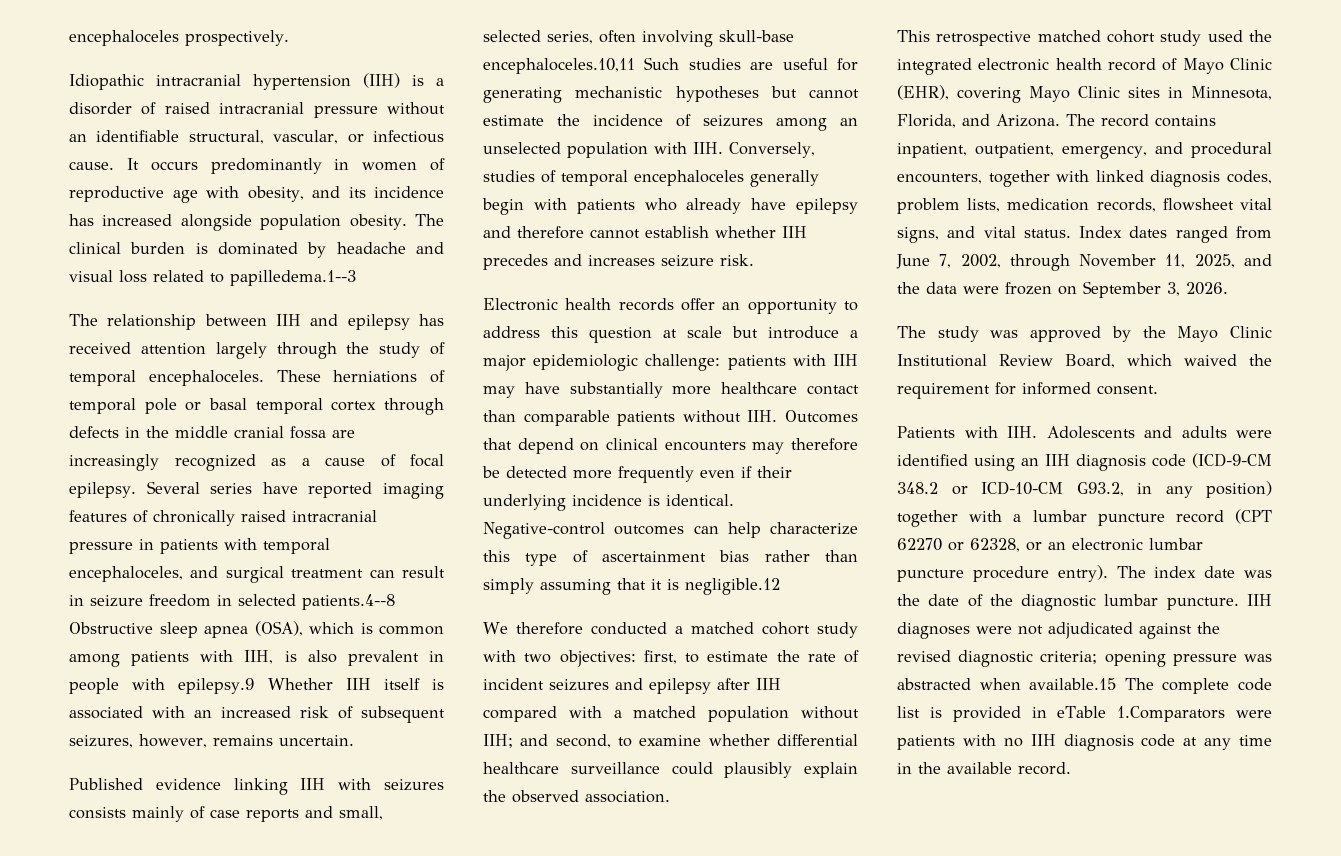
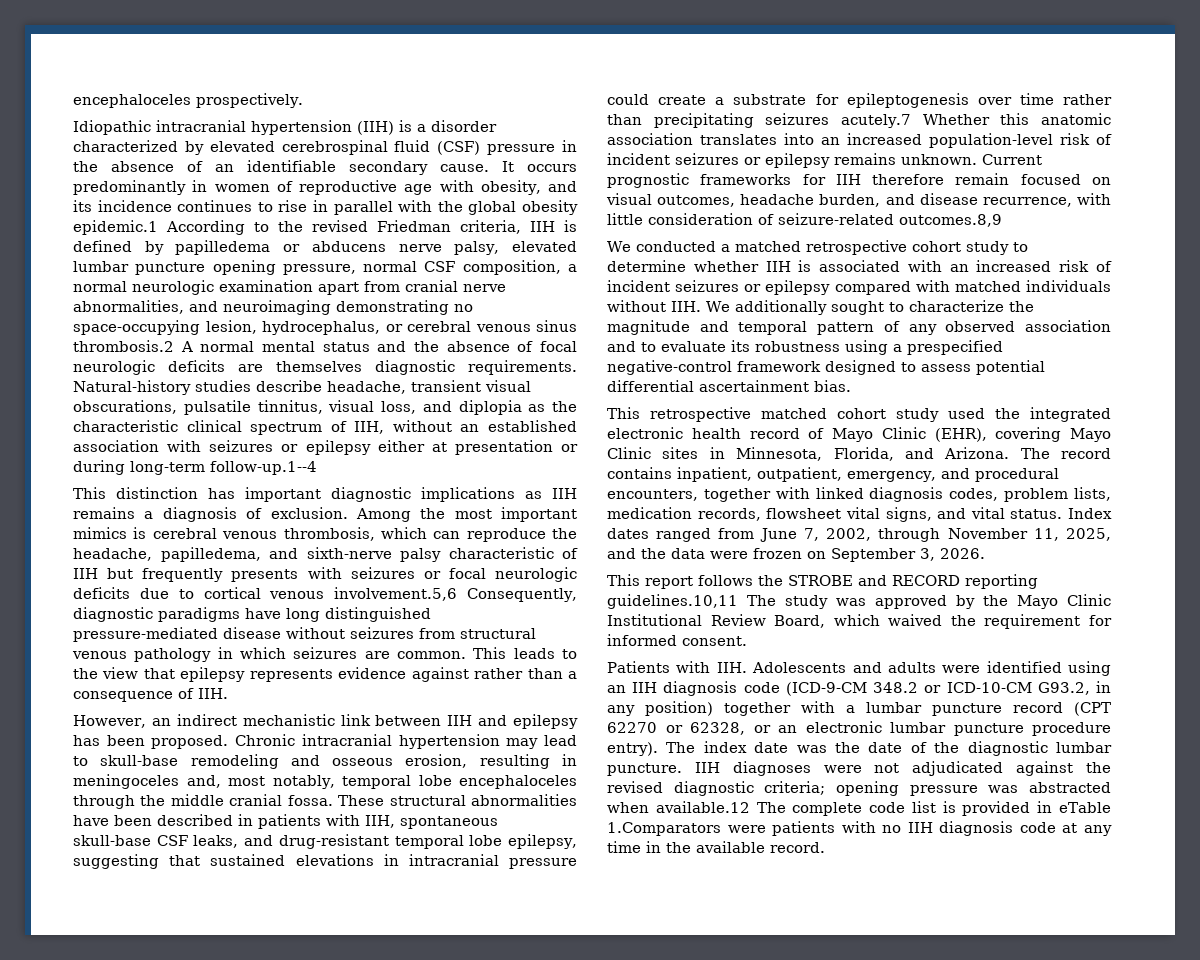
[141,102,445,118] [69,130,444,144] of raised intracranial pressure without an identifiable structural, vascular, or infectious -> [73,140,577,155] [73,160,428,175] characterized by elevated cerebrospinal fluid (CSF) pressure in the absence of an identifiable secondary
[69,214,444,231] [69,242,444,258] [69,270,356,286] [69,314,197,330] has increased alongside population obesity. The clinical burden is dominated by headache and visual loss related to papilledema.1--3 // The relationship -> [177,200,578,215] [73,220,577,235] [73,240,577,255] [73,260,577,275] [73,280,506,295] [73,300,473,315] [73,320,577,335] [73,340,577,352] [73,360,577,375] [73,380,531,395] [73,400,577,415] [73,420,577,435] [73,440,578,455] [73,460,317,475] [73,487,577,502] [73,507,577,522] [73,527,577,542] [73,547,578,562] [73,567,577,582] [73,587,578,602] [73,607,431,622] [73,627,536,642] [72,647,577,662] [73,667,577,682] [73,688,228,702] [73,714,371,728] continues to rise in parallel with the global obesity epidemic.1 According to the revised Friedman criteria, IIH is defined by papilledema or abducens nerve palsy, elevated lumbar puncture opening pressure, normal CSF composition, a normal neurologic examination apart from cranial nerve abnormalities, and neuroimaging demonstrating no space-occupying lesion, hydrocephalus, or cerebral venous sinus thrombosis.2 A normal mental status and the absence of focal neurologic deficits are themselves diagnostic requirements. Natural-history studies describe headache, transient visual obscurations, pulsatile tinnitus, visual loss, and diplopia as the characteristic clinical spectrum of IIH, without an established association with seizures or epilepsy either at presentation or during long-term follow-up.1--4 // This distinction has important diagnostic implications as IIH remains a diagnosis of exclusion. Among the most important mimics is cerebral venous thrombosis, which can reproduce the headache, papilledema, and sixth-nerve palsy characteristic of IIH but frequently presents with seizures or focal neurologic deficits due to cortical venous involvement.5,6 Consequently, diagnostic paradigms have long distinguished pressure-mediated disease without seizures from structural venous pathology in which seizures are common. This leads to the view that epilepsy represents evidence against rather than a consequence of IIH. // However, an indirect mechanistic link
[69,342,445,359] [69,370,445,386] [69,398,444,415] [69,426,355,439] [69,454,444,471] [69,481,444,499] [69,510,377,526] [69,538,330,554] [69,566,445,583] [69,594,395,610] [69,621,444,638] [69,650,444,667] [69,678,420,694] received attention largely through the study of temporal encephaloceles. These herniations of temporal pole or basal temporal cortex through defects in the middle cranial fossa are increasingly recognized as a cause of focal epilepsy. Several series have reported imaging features of chronically raised intracranial pressure in patients with temporal encephaloceles, and surgical treatment can result in seizure freedom in selected patients.4--8 Obstructive sleep apnea (OSA), which is common among patients with IIH, is also prevalent in people with epilepsy.9 Whether IIH itself -> [106,734,577,749] [73,754,577,769] [73,774,577,789] [73,794,577,809] [73,814,498,829] [73,834,578,849] [73,854,577,869] [607,93,1112,108] [607,113,1111,128] [607,133,1112,148] [607,153,1042,168] [607,173,1111,188] [606,193,1111,207] [607,213,1002,227] [607,240,1028,255] [607,260,791,272] been proposed. Chronic intracranial hypertension may lead to skull-base remodeling and osseous erosion, resulting in meningoceles and, most notably, temporal lobe encephaloceles through the middle cranial fossa. These structural abnormalities have been described in patients with IIH, spontaneous skull-base CSF leaks, and drug-resistant temporal lobe epilepsy, suggesting that sustained elevations in intracranial pressure could create a substrate for epileptogenesis over time rather than precipitating seizures acutely.7 Whether this anatomic association translates into an increased population-level risk of incident seizures or epilepsy remains unknown. Current prognostic frameworks for IIH therefore remain focused on visual outcomes, headache burden, and disease recurrence, with little consideration of seizure-related outcomes.8,9 // We conducted a matched retrospective cohort study to determine whether IIH
[361,706,445,723] [69,734,354,748] [69,778,445,795] [69,806,383,822] [483,30,794,47] [483,57,858,74] [483,86,859,103] [483,114,858,131] [483,142,815,158] [483,170,819,187] [482,198,858,215] [483,226,807,239] [483,254,754,270] [483,298,858,314] [483,326,858,343] [483,354,858,371] [483,382,859,398] [483,410,858,426] [483,438,858,454] [482,466,792,483] [483,494,734,511] [483,522,858,539] [483,550,858,566] [483,578,780,595] [483,622,858,638] [483,650,859,667] [483,678,781,694] [483,706,859,722] [483,734,858,748] [483,762,858,778] [483,790,670,803] subsequent seizures, however, remains uncertain. // Published evidence linking IIH with seizures consists mainly of case reports and small, selected series, often involving skull-base encephaloceles.10,11 Such studies are useful for generating mechanistic hypotheses but cannot estimate the incidence of seizures among an unselected population with IIH. Conversely, studies of temporal encephaloceles generally begin with patients who already have epilepsy and therefore cannot establish whether IIH precedes and increases seizure risk. // Electronic health records offer an opportunity to address this question at scale but introduce a major epidemiologic challenge: patients with IIH may have substantially more healthcare contact than comparable patients without IIH. Outcomes that depend on clinical encounters may therefore be detected more frequently even if their underlying incidence is identical. Negative-control outcomes can help characterize this type of ascertainment bias rather than simply assuming that it is negligible.12 // We therefore conducted a matched cohort study with two objectives: first, to estimate the rate of incident seizures and epilepsy after IIH compared with a matched population without IIH; and second, to examine whether differential healthcare surveillance could plausibly explain the observed association. -> [607,280,1111,295] [607,300,1034,315] [607,320,1111,335] [607,340,1003,355] [607,360,1045,375] [607,380,851,392] incident seizures or epilepsy compared with matched individuals without IIH. We additionally sought to characterize the magnitude and temporal pattern of any observed association and to evaluate its robustness using a prespecified negative-control framework designed to assess potential differential ascertainment bias.
(1228, 288) none -> [607,574,1038,589] [607,594,738,609] This report follows the STROBE and RECORD reporting guidelines.10,11
[1029,678,1117,690] available.15 -> [655,801,750,813] available.12

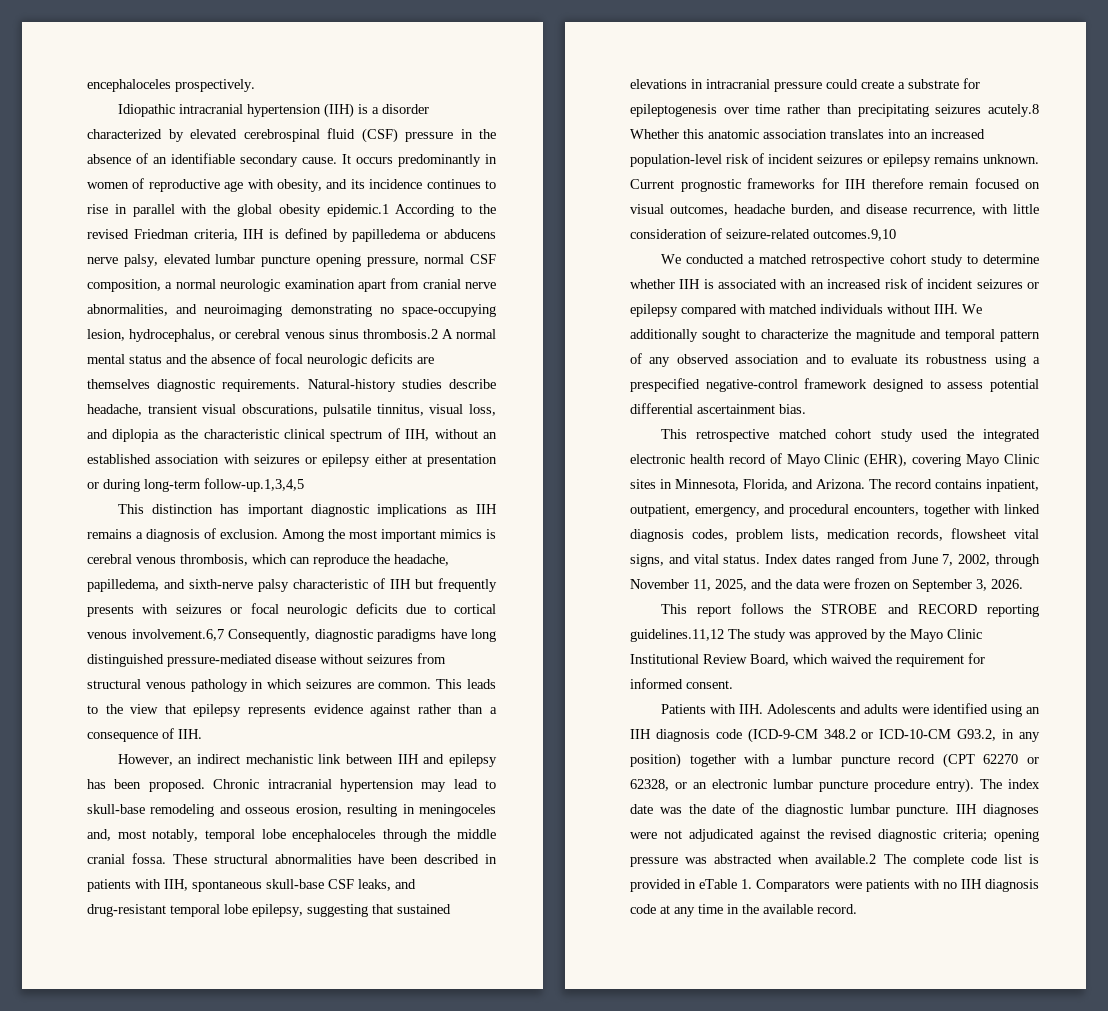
[210,461,317,475] follow-up.1--4 -> [204,478,304,492] follow-up.1,3,4,5
[334,587,458,601] involvement.5,6 -> [131,629,224,641] involvement.6,7
[841,114,912,128] acutely.7 -> [988,104,1039,117] acutely.8
[899,214,1002,227] outcomes.8,9 -> [813,229,896,241] outcomes.9,10
[607,594,738,609] guidelines.10,11 -> [630,629,724,642] guidelines.11,12
[655,801,750,813] available.12 -> [815,854,877,864] available.2
[607,822,721,836] 1.Comparators -> [741,879,831,892] 1. Comparators

